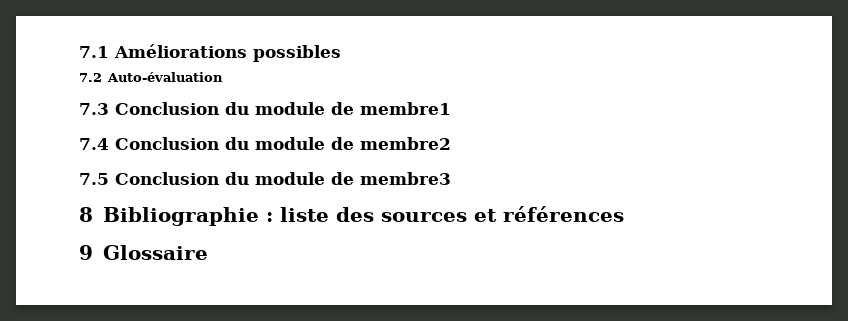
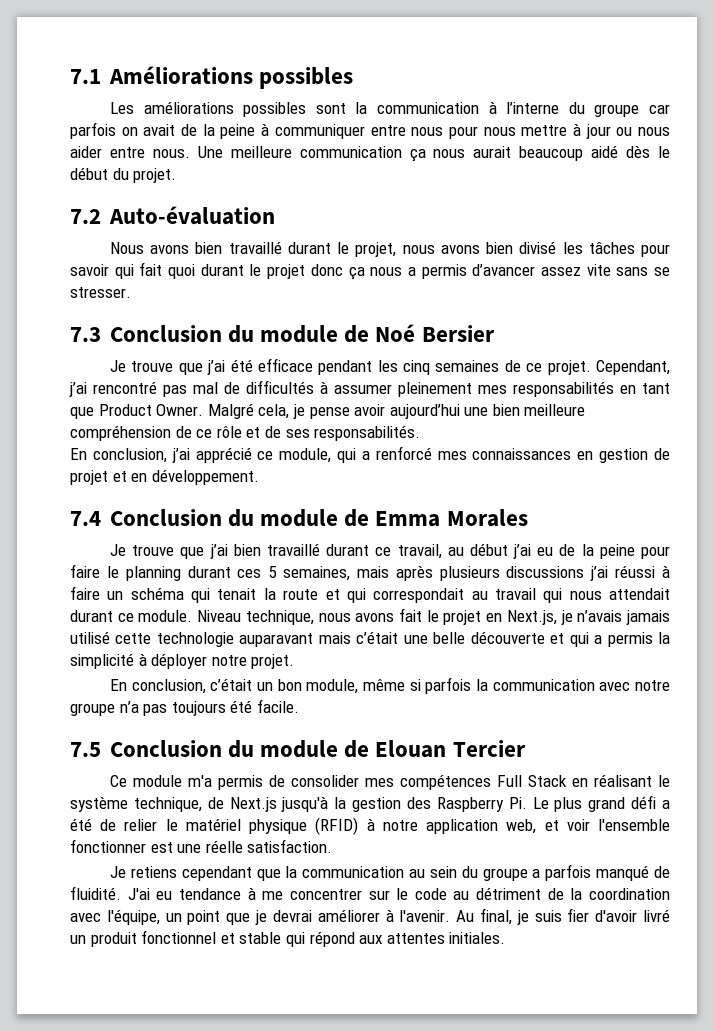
[79,72,224,82] 7.2 Auto-évaluation -> [110,101,670,117] [70,122,670,139] [70,145,670,162] [70,167,177,183] [70,206,275,225] [110,241,670,257] [70,262,670,280] [70,287,131,298] Les améliorations possibles sont la communication à l’interne du groupe car parfois on avait de la peine à communiquer entre nous pour nous mettre à jour ou nous aider entre nous. Une meilleure communication ça nous aurait beaucoup aidé dès le début du projet. // 7.2 Auto-évaluation // Nous avons bien travaillé durant le projet, nous avons bien divisé les tâches pour savoir qui fait quoi durant le projet donc ça nous a permis d’avancer assez vite sans se stresser.
[360,102,452,115] membre1 -> [375,324,495,342] [110,358,670,375] [69,380,670,397] [70,403,586,419] [70,425,421,441] [70,446,670,463] [70,469,259,485] Noé Bersier // Je trouve que j’ai été efficace pendant les cinq semaines de ce projet. Cependant, j’ai rencontré pas mal de difficultés à assumer pleinement mes responsabilités en tant que Product Owner. Malgré cela, je pense avoir aujourd’hui une bien meilleure compréhension de ce rôle et de ses responsabilités. // En conclusion, j’ai apprécié ce module, qui a renforcé mes connaissances en gestion de projet et en développement.
[360,137,452,150] membre2 -> [375,509,528,527] [110,543,670,559] [70,564,670,581] [70,586,670,603] [70,608,670,625] [70,631,670,647] [70,653,295,669] [110,677,670,694] [70,699,299,716] Emma Morales // Je trouve que j’ai bien travaillé durant ce travail, au début j’ai eu de la peine pour faire le planning durant ces 5 semaines, mais après plusieurs discussions j’ai réussi à faire un schéma qui tenait la route et qui correspondait au travail qui nous attendait durant ce module. Niveau technique, nous avons fait le projet en Next.js, je n’avais jamais utilisé cette technologie auparavant mais c’était une belle découverte et qui a permis la simplicité à déployer notre projet. // En conclusion, c’était un bon module, même si parfois la communication avec notre groupe n’a pas toujours été facile.
[360,172,452,185] [79,206,625,226] [79,245,209,260] membre3 // 8 Bibliographie : liste des sources et références // 9 Glossaire -> [375,740,526,758] [110,774,670,790] [70,795,670,812] [70,817,670,835] [70,839,333,853] [110,864,670,881] [70,886,671,900] [70,908,670,925] [70,930,506,947] Elouan Tercier // Ce module m'a permis de consolider mes compétences Full Stack en réalisant le système technique, de Next.js jusqu'à la gestion des Raspberry Pi. Le plus grand défi a été de relier le matériel physique (RFID) à notre application web, et voir l'ensemble fonctionner est une réelle satisfaction. // Je retiens cependant que la communication au sein du groupe a parfois manqué de fluidité. J'ai eu tendance à me concentrer sur le code au détriment de la coordination avec l'équipe, un point que je devrai améliorer à l'avenir. Au final, je suis fier d'avoir livré un produit fonctionnel et stable qui répond aux attentes initiales.

